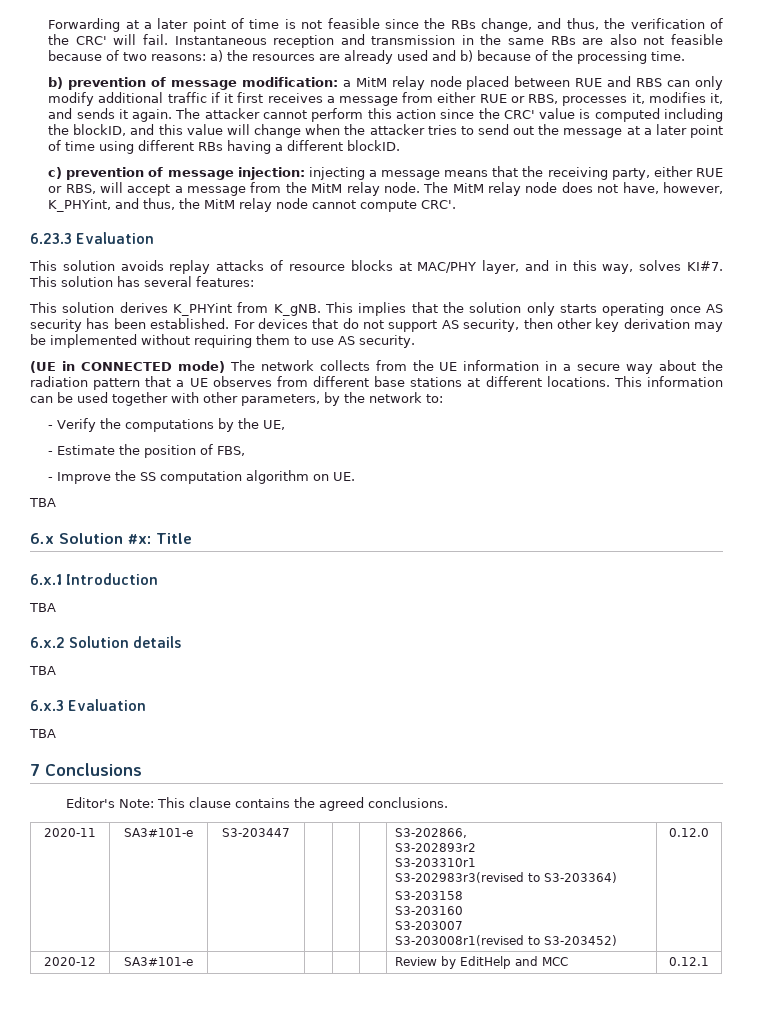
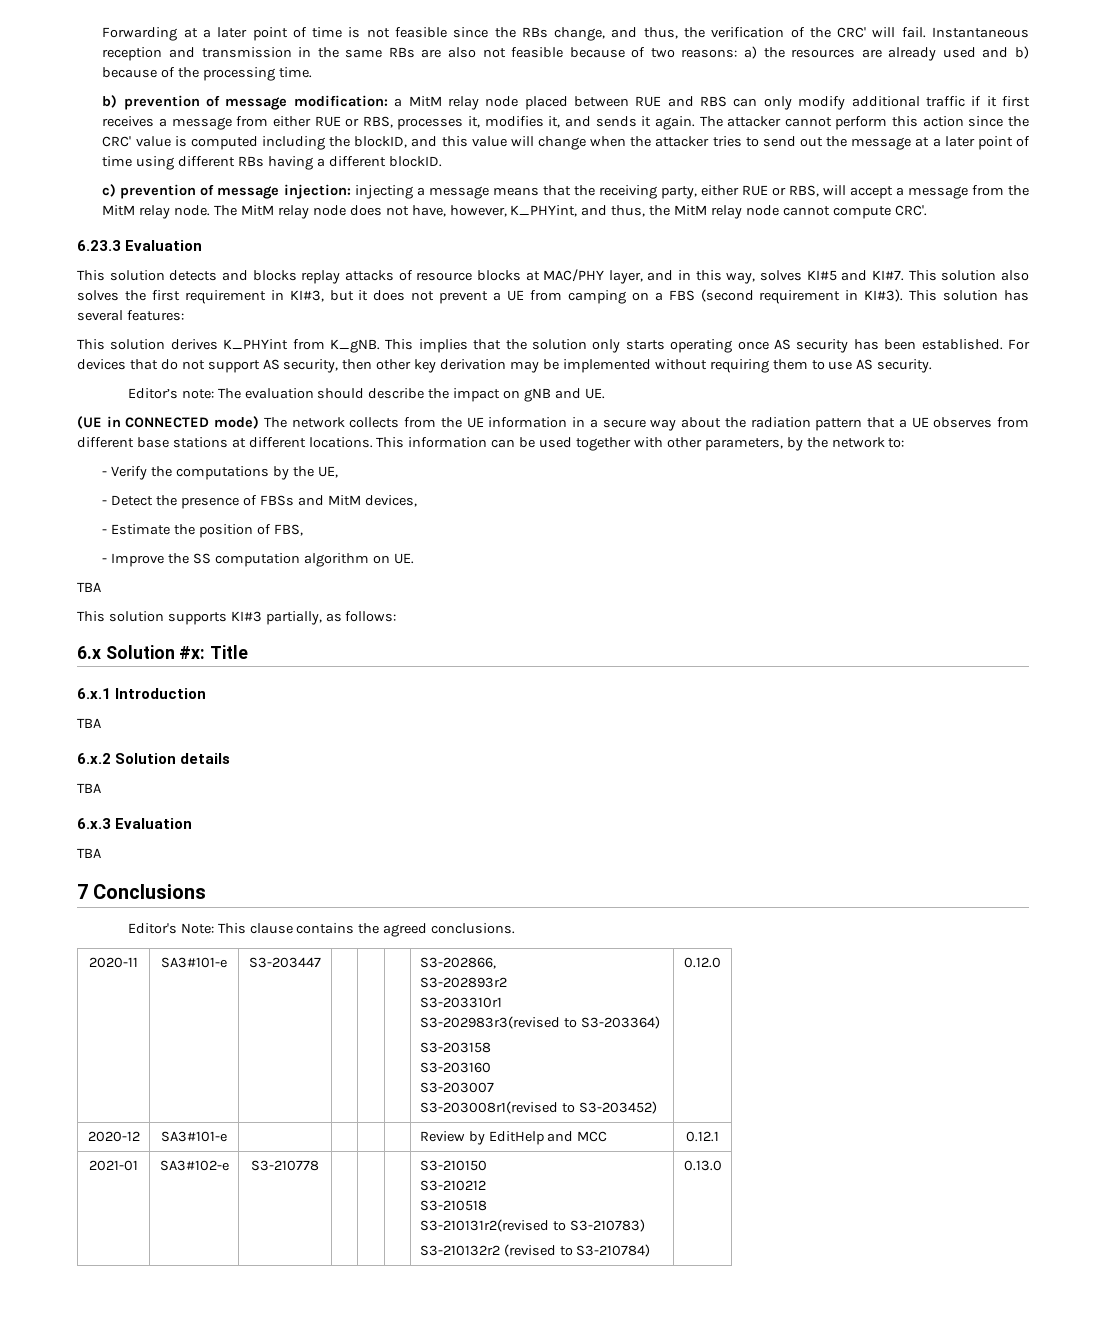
[120,260,164,271] avoids -> [169,270,297,281] detects and blocks
(682, 265) none -> [806,270,868,281] KI#5 and
(113, 281) none -> [1001,270,1030,281] [77,289,999,304] also solves the first requirement in KI#3, but it does not prevent a UE from camping on a FBS (second requirement in KI#3). This solution
(415, 341) none -> [127,388,605,402] // Editor’s note: The evaluation should describe the impact on gNB and UE.
(286, 425) none -> [102,495,417,509] // - Detect the presence of FBSs and MitM devices,
(56, 502) none -> [77,611,397,625] // This solution supports KI#3 partially, as follows:
(709, 961) none -> [89,1160,138,1171] [159,1160,229,1171] [251,1160,319,1171] [419,1160,487,1171] [419,1180,486,1191] [419,1200,487,1211] [419,1219,645,1232] [419,1244,651,1257] [683,1160,722,1171] // 2021-01 | SA3#102-e | S3-210778 | | | | S3-210150 // S3-210212 // S3-210518 // S3-210131r2(revised to S3-210783) // S3-210132r2 (revised to S3-210784) | 0.13.0

